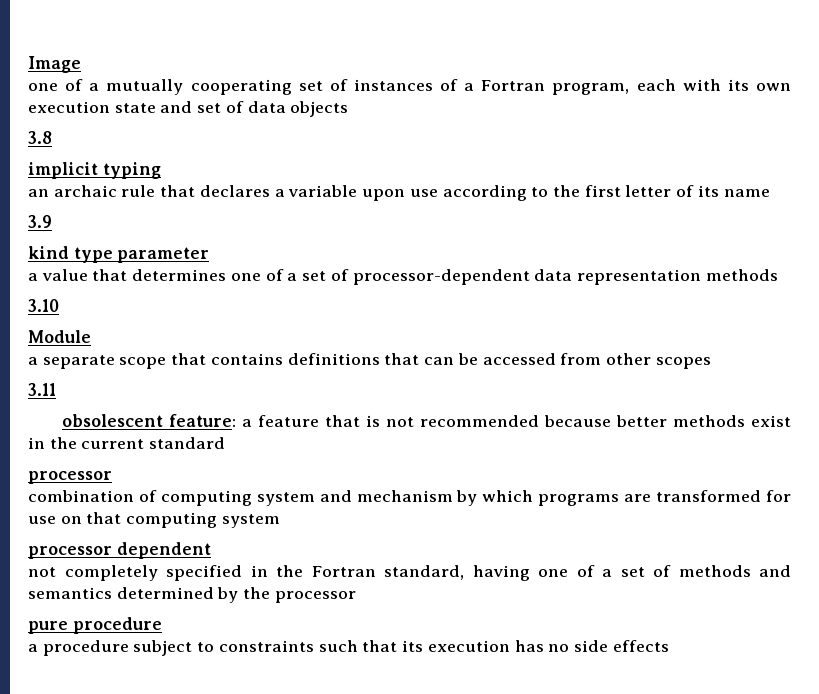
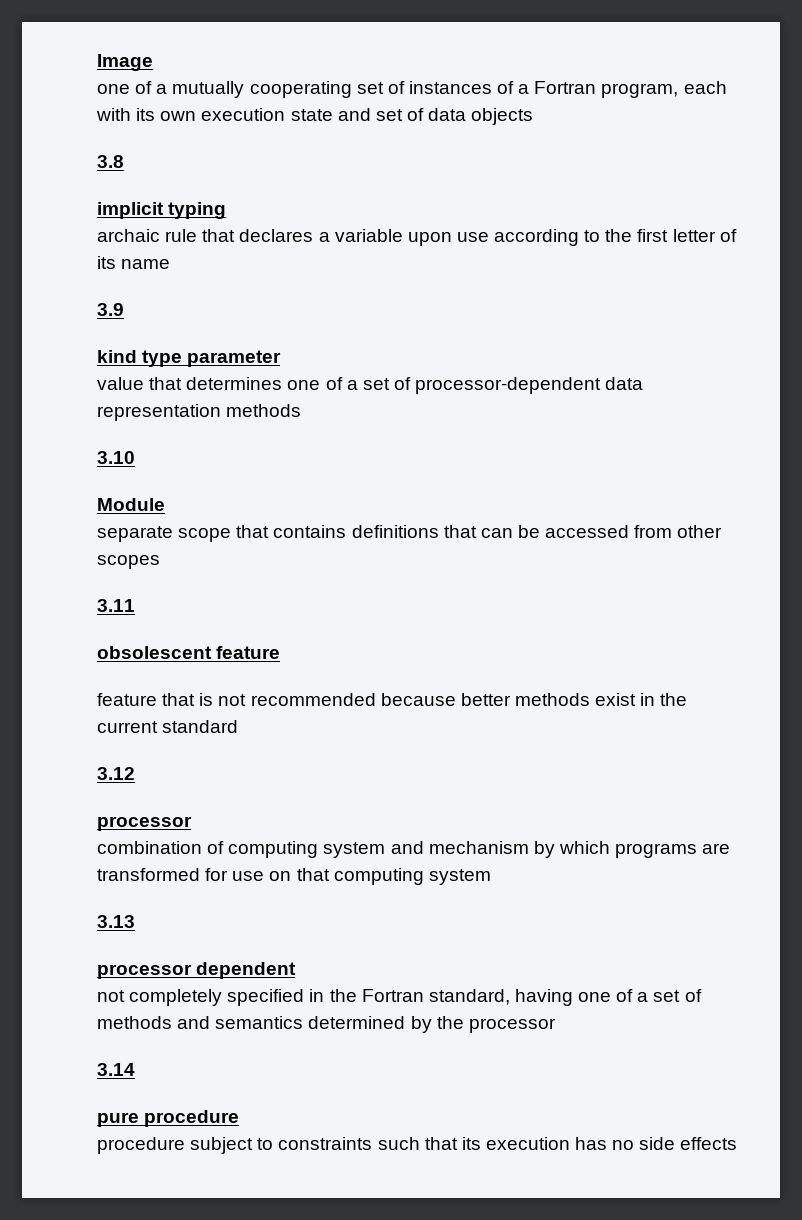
[28,189,49,197] an -> (227, 210) none
[28,273,38,281] a -> (282, 358) none
[28,357,38,365] a -> (165, 504) none
[168,414,252,427] feature: a -> [216,646,281,659] feature //
(226, 443) none -> [97,767,135,780] // 3.12
(280, 521) none -> [97,915,135,928] // 3.13
(356, 597) none -> [97,1063,135,1076] // 3.14
[28,644,38,652] a -> (240, 1118) none

